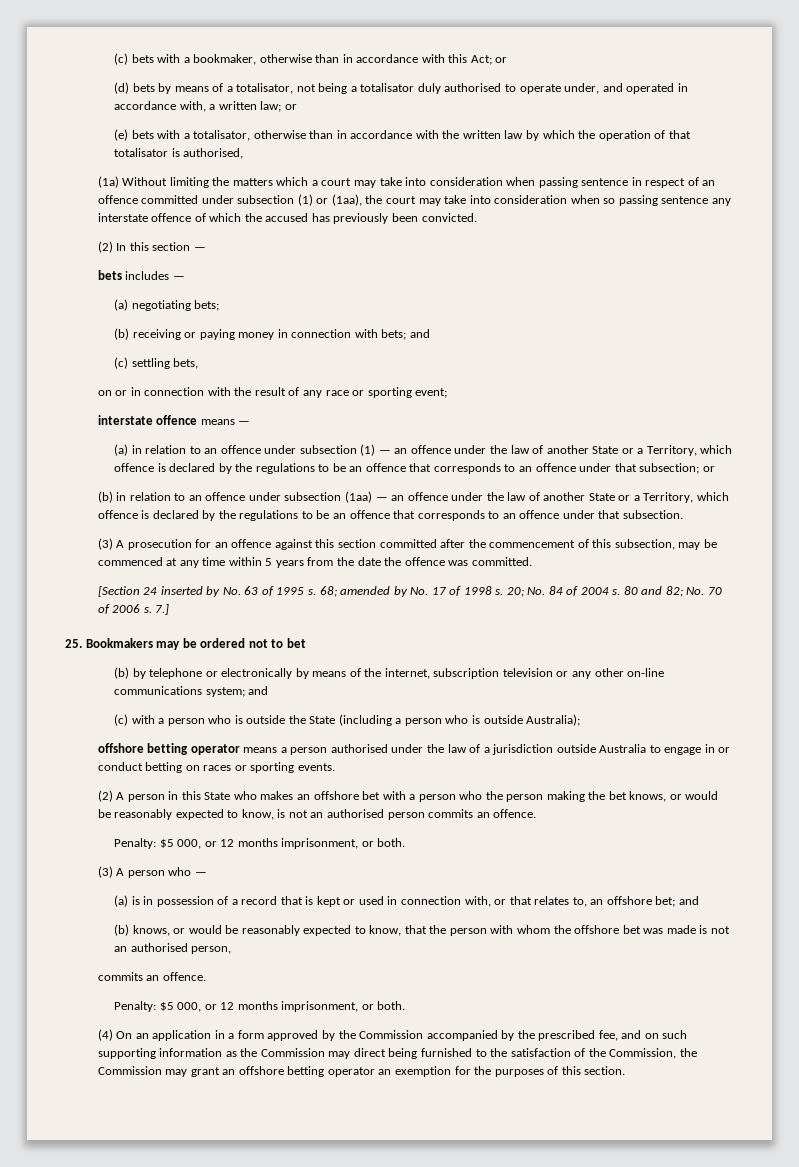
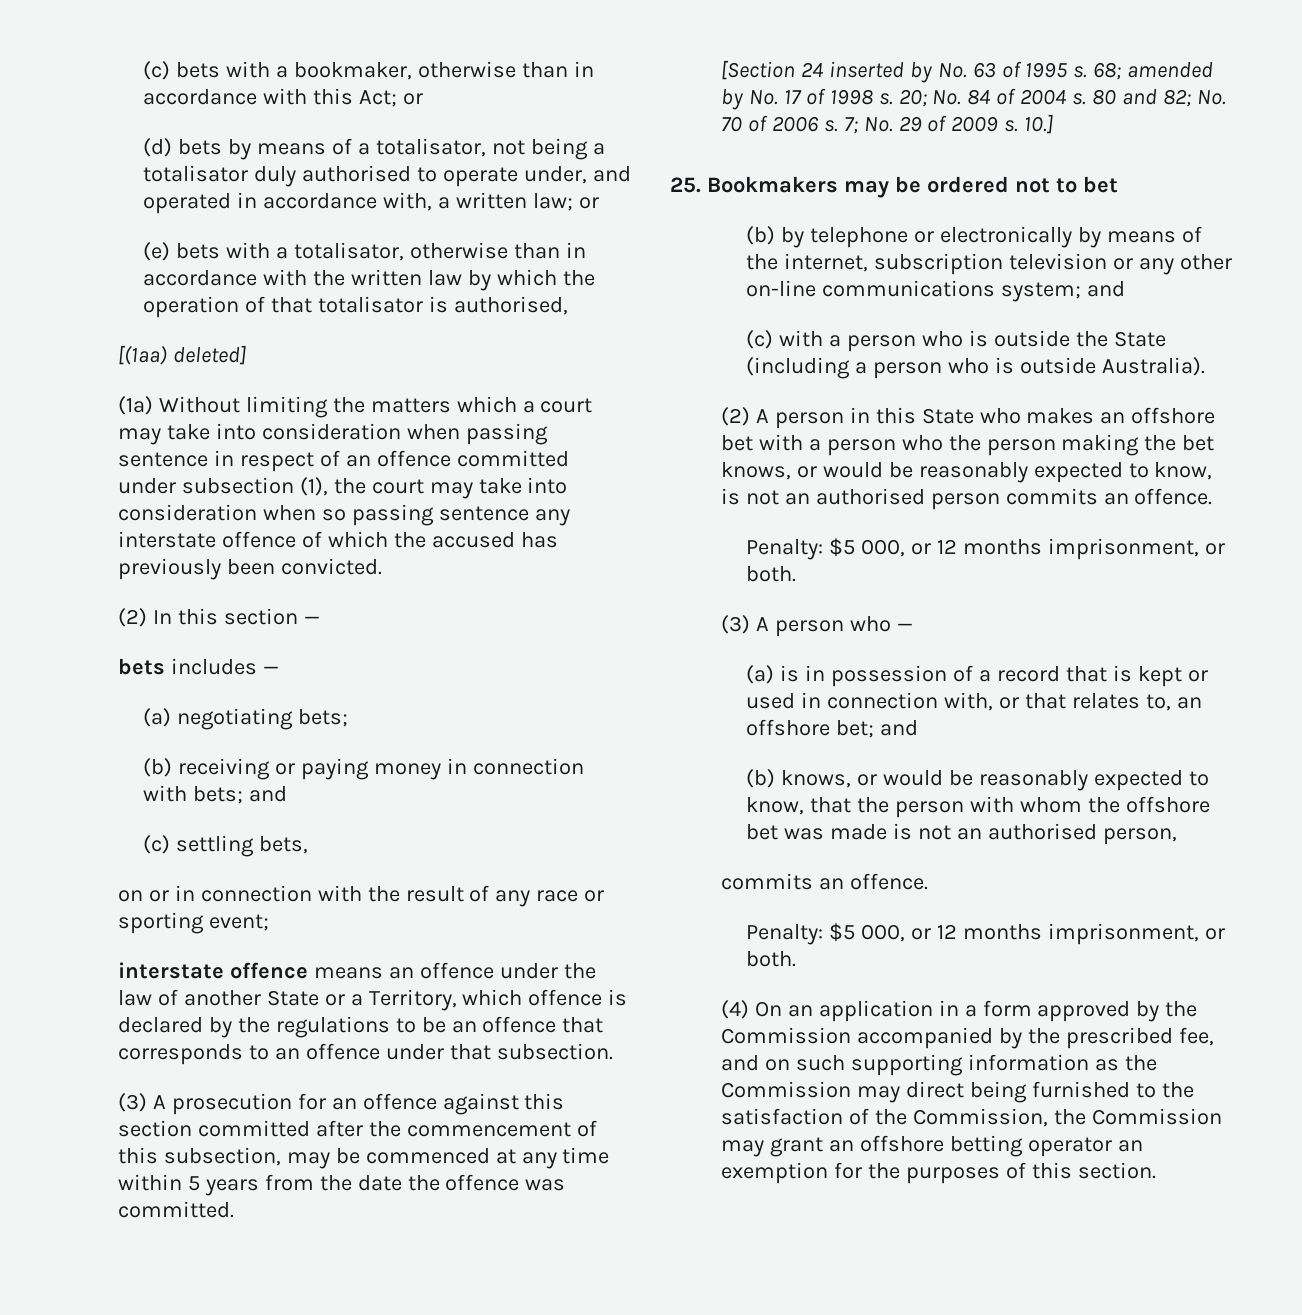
(244, 153) none -> [117,345,246,365] // [(1aa) deleted]
[297,194,362,206] (1) or (1aa), -> [299,477,328,496] (1),
[238,421,251,425] [114,444,733,456] [114,463,715,474] [97,491,388,503] — // (a) in relation to an offence under subsection (1) — an offence under the law of another State or a Territory, which offence is declared by the regulations to be an offence that corresponds to an offence under that subsection; or // (b) in relation to an offence under subsection (1aa) — -> (383, 973) none
[155,604,170,615] 7.] -> [843,114,1054,134] 7; No. 29 of 2009 s. 10.]
[526,714,581,726] [97,743,731,755] [97,762,335,773] Australia); // offshore betting operator means a person authorised under the law of a jurisdiction outside Australia to engage in or conduct betting on races or sporting events. -> [1101,357,1205,376] Australia).

